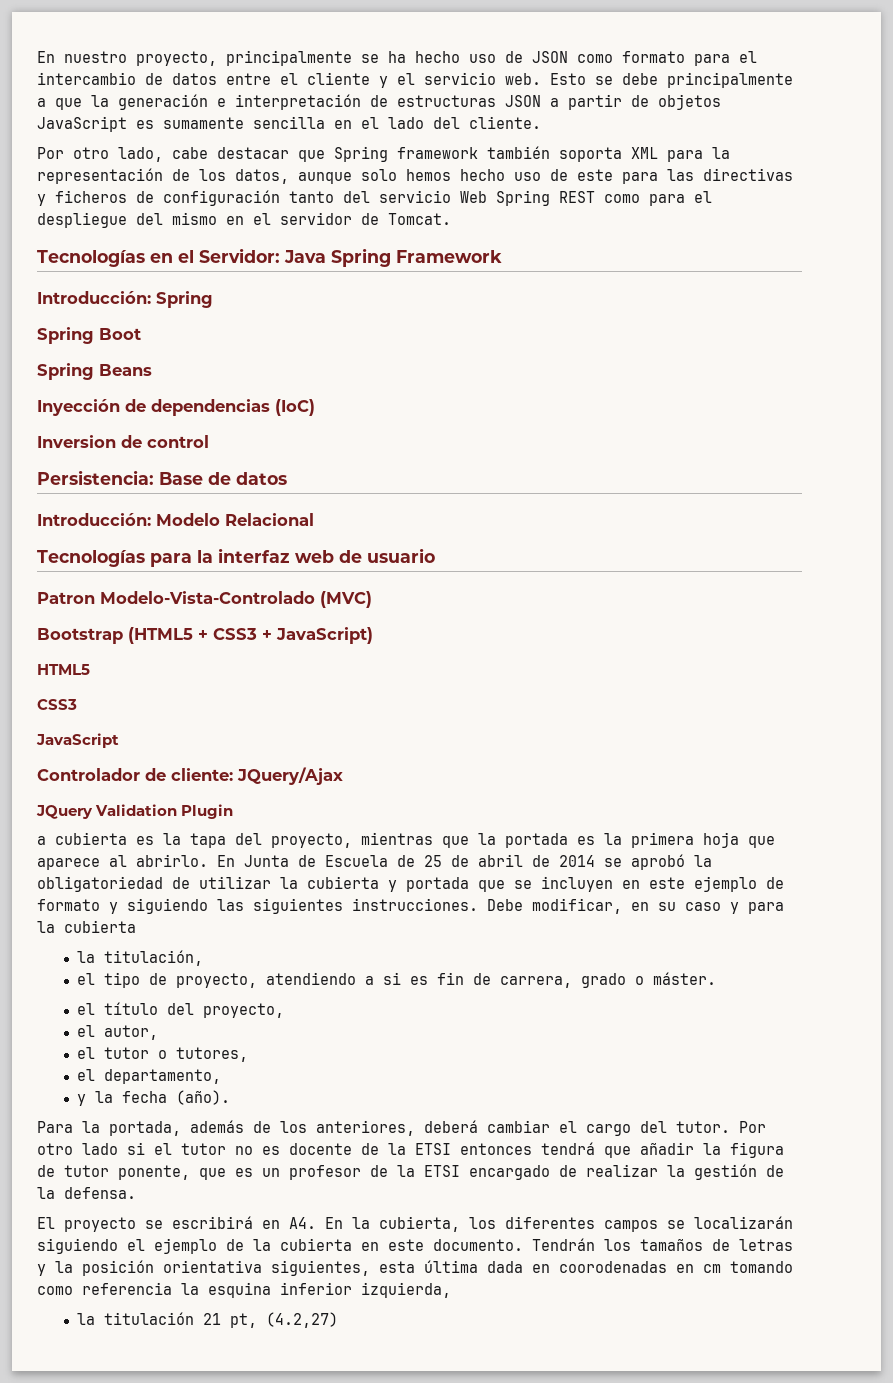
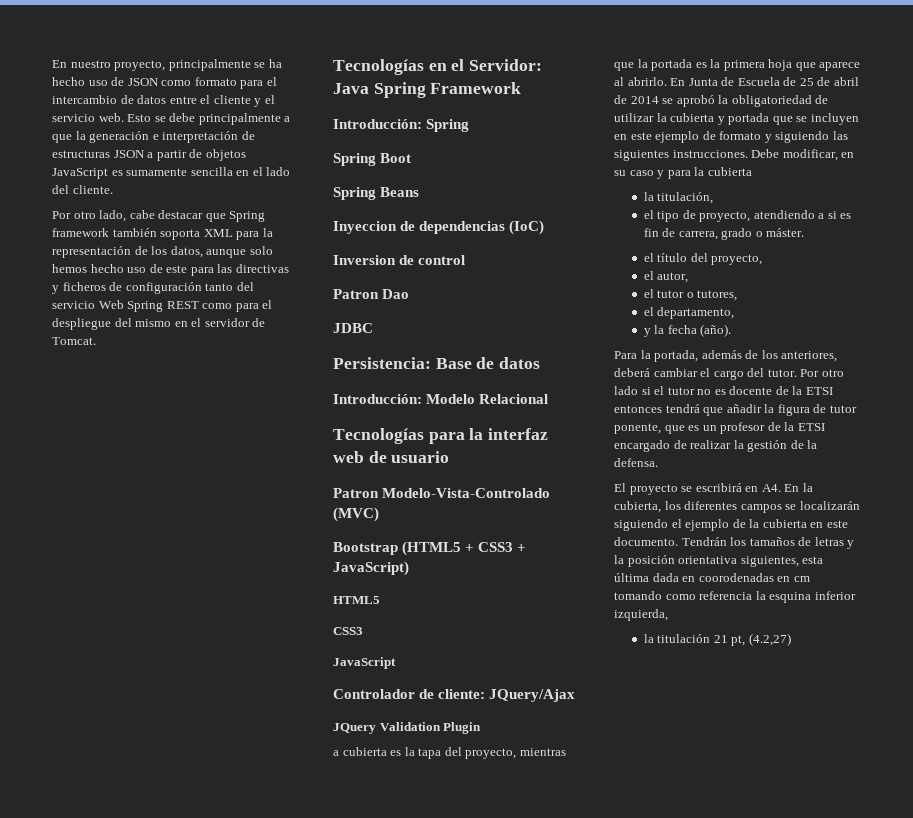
[37,399,120,416] Inyección -> [333,221,397,234] Inyeccion
(209, 441) none -> [333,289,410,299] [333,323,373,333] // Patron Dao // JDBC

